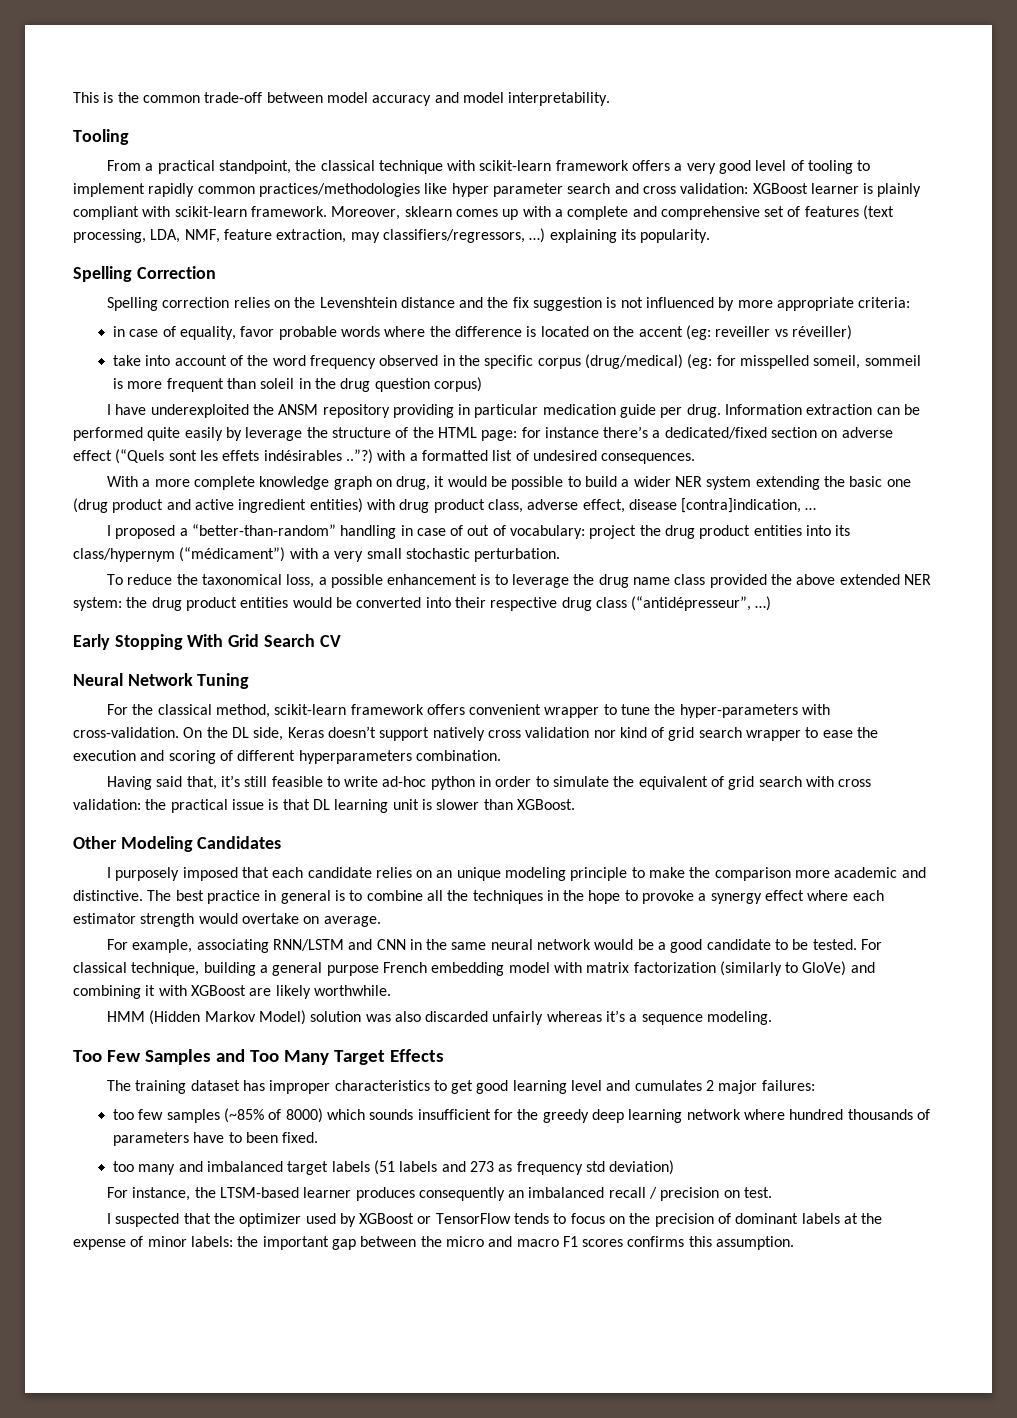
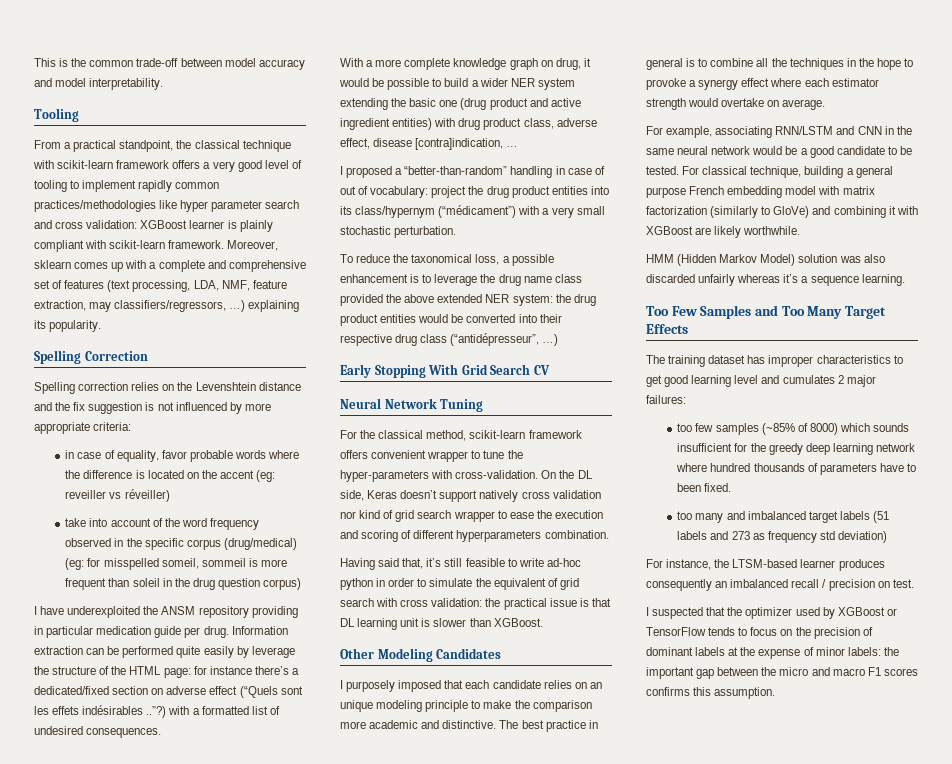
[707,1011,773,1025] modeling. -> [861,274,905,286] learning.

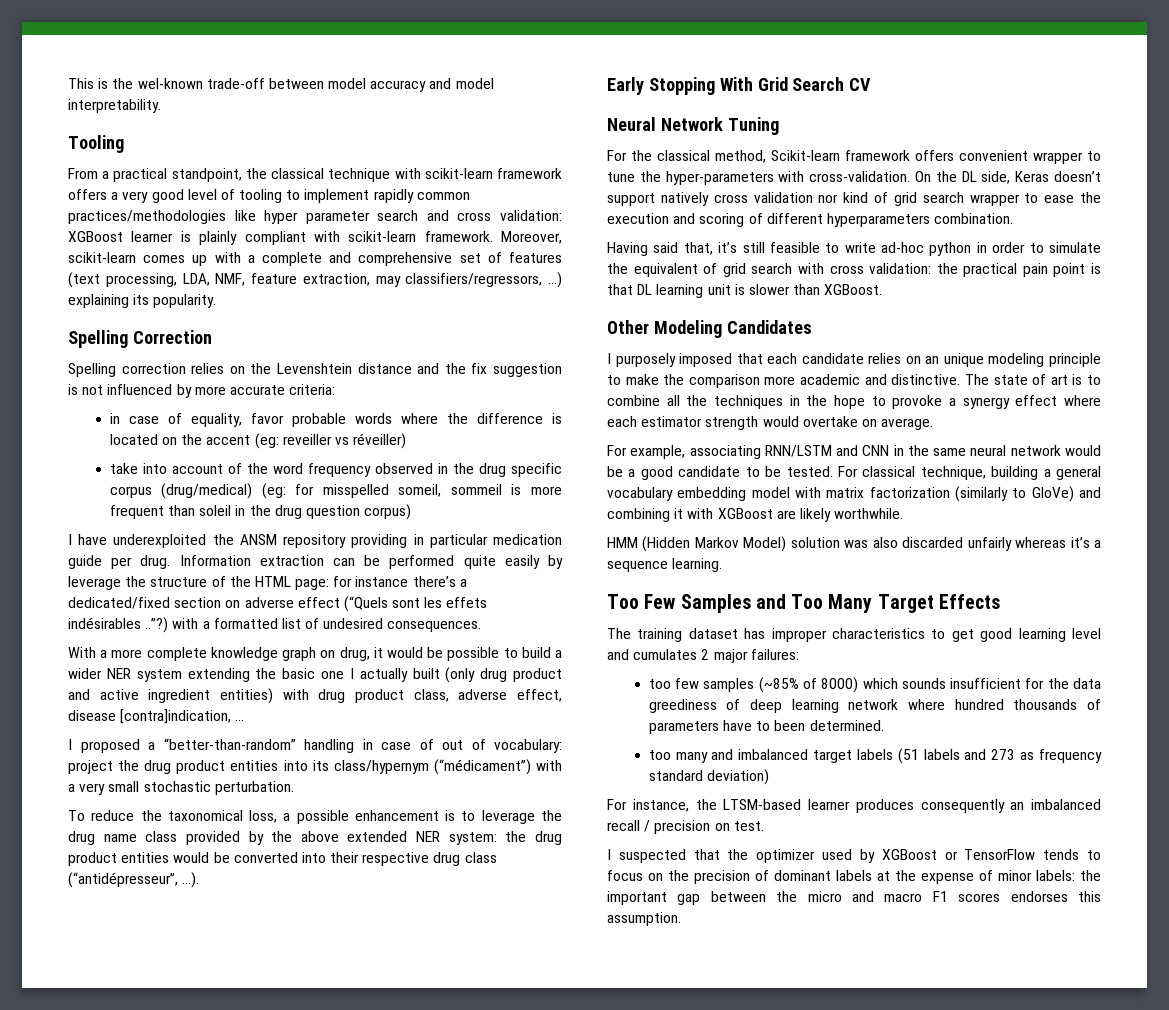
[89,60,134,67] common -> [137,78,203,89] wel-known
[34,260,71,269] sklearn -> [68,252,136,263] scikit-learn
[34,422,90,434] appropriate -> [229,385,285,395] accurate
(142, 542) none -> [478,463,506,477] drug
[460,98,487,110] (drug -> [349,667,508,683] I actually built (only drug
(383, 300) none -> [248,831,264,845] by
[542,334,559,346] …) -> [182,872,200,888] …).
[469,430,526,439] scikit-learn -> [771,150,840,161] Scikit-learn
[549,598,577,607] issue -> [1022,263,1086,277] pain point
[521,720,598,732] [646,58,683,70] best practice in general -> [993,374,1068,385] state of art
[646,186,725,198] purpose French -> [607,487,673,501] vocabulary
[768,443,803,455] greedy -> [1073,678,1101,689] [648,699,741,713] data greediness of
[704,483,732,492] fixed. -> [809,720,884,731] determined.
[819,531,835,540] std -> [648,770,703,781] standard
[646,687,690,696] confirms -> [1010,891,1068,902] endorses

